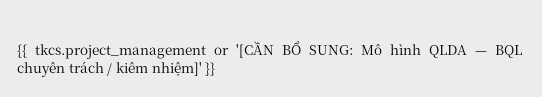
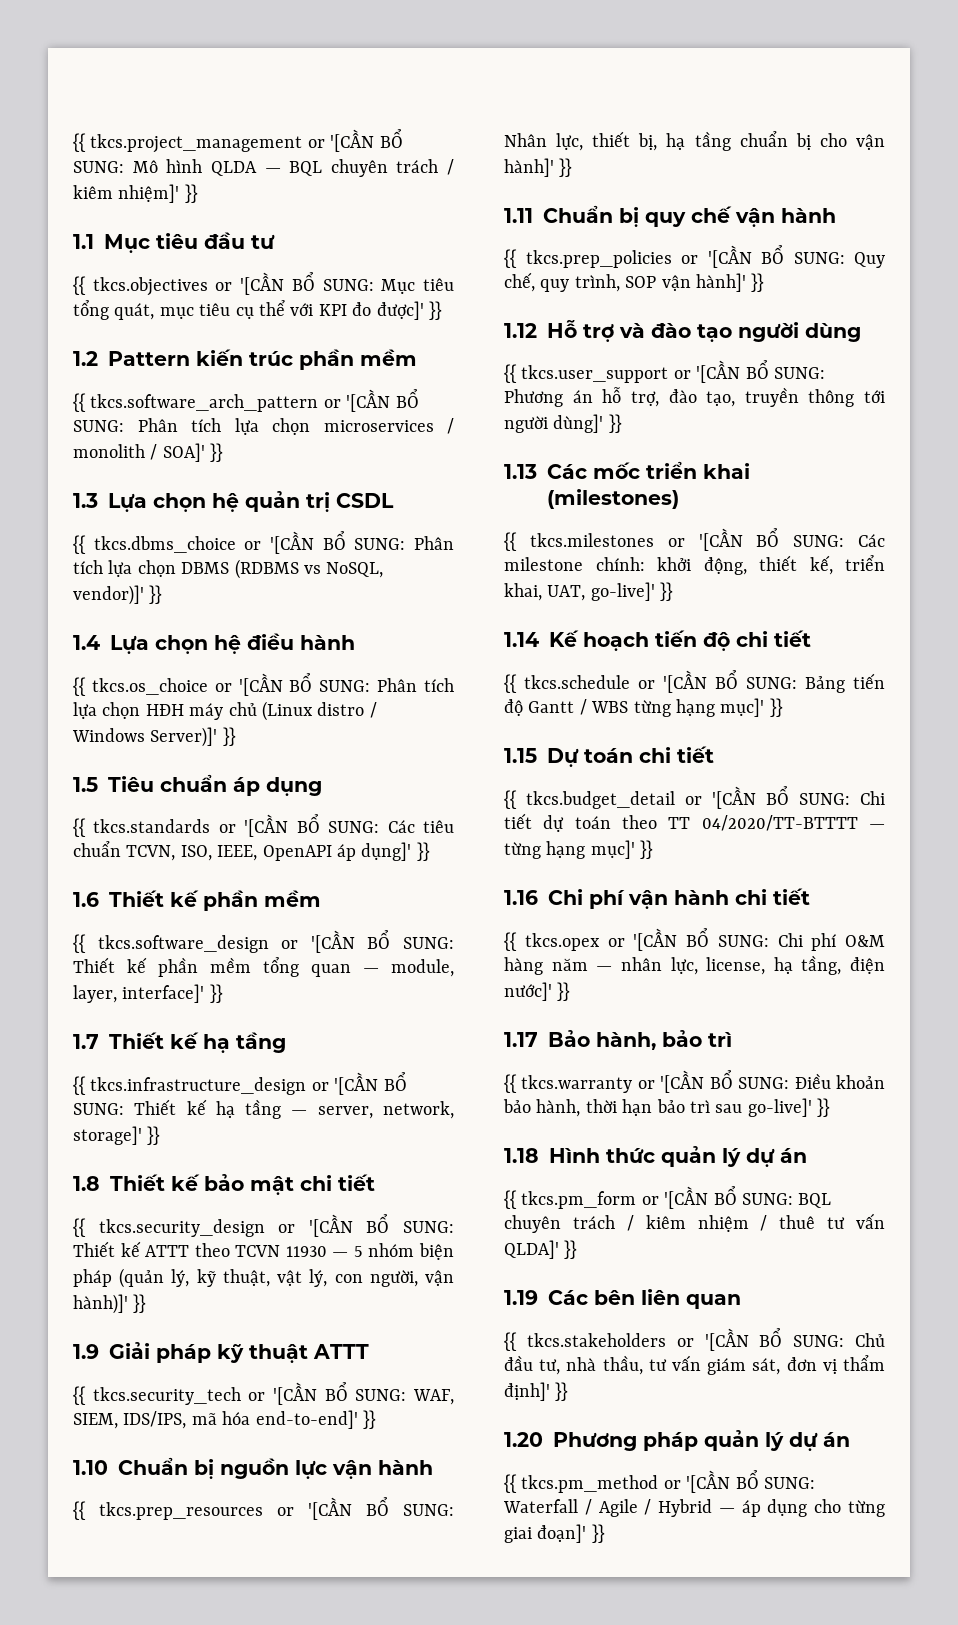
(216, 69) none -> [73,232,275,253] [73,272,455,296] [73,300,442,320] [73,349,417,370] [73,389,419,412] [73,418,454,435] [73,443,224,462] [73,491,394,512] [73,531,455,554] [73,559,384,579] [73,585,163,605] [73,633,355,654] [73,673,454,696] [73,701,377,721] [72,727,236,747] [73,774,322,796] [73,814,454,837] [73,841,430,861] [73,890,321,911] [73,930,454,953] [73,957,454,977] [73,984,223,1003] [73,1032,286,1053] [73,1072,407,1095] [73,1099,454,1119] [73,1126,161,1145] [73,1174,375,1195] [73,1214,454,1237] [73,1241,454,1260] [73,1268,455,1288] [73,1294,147,1314] [73,1342,369,1363] [73,1382,455,1405] [73,1410,376,1429] [73,1457,433,1479] [73,1497,454,1520] [504,131,885,151] [504,158,573,177] [504,205,836,227] [504,245,885,268] [504,272,765,292] [504,320,861,342] [504,360,825,383] [504,387,885,407] [504,414,622,433] [504,461,750,479] [547,489,679,509] [504,528,885,551] [504,555,885,575] [504,582,674,601] [504,630,811,651] [504,670,885,693] [504,698,783,717] [504,746,714,767] [504,786,885,809] [504,813,885,832] [504,840,654,859] [504,888,810,909] [504,928,885,951] [504,955,885,975] [504,982,571,1001] [504,1030,732,1050] [504,1070,885,1093] [503,1098,831,1117] [504,1146,807,1167] [504,1186,832,1209] [504,1213,885,1233] [504,1240,578,1259] [504,1289,741,1309] [504,1328,885,1351] [504,1355,885,1375] [504,1382,569,1401] [504,1430,850,1451] [504,1470,815,1493] [503,1499,885,1517] [504,1524,605,1543] // 1.1 Mục tiêu đầu tư // {{ tkcs.objectives or '[CẦN BỔ SUNG: Mục tiêu tổng quát, mục tiêu cụ thể với KPI đo được]' }} // 1.2 Pattern kiến trúc phần mềm // {{ tkcs.software_arch_pattern or '[CẦN BỔ SUNG: Phân tích lựa chọn microservices / monolith / SOA]' }} // 1.3 Lựa chọn hệ quản trị CSDL // {{ tkcs.dbms_choice or '[CẦN BỔ SUNG: Phân tích lựa chọn DBMS (RDBMS vs NoSQL, vendor)]' }} // 1.4 Lựa chọn hệ điều hành // {{ tkcs.os_choice or '[CẦN BỔ SUNG: Phân tích lựa chọn HĐH máy chủ (Linux distro / Windows Server)]' }} // 1.5 Tiêu chuẩn áp dụng // {{ tkcs.standards or '[CẦN BỔ SUNG: Các tiêu chuẩn TCVN, ISO, IEEE, OpenAPI áp dụng]' }} // 1.6 Thiết kế phần mềm // {{ tkcs.software_design or '[CẦN BỔ SUNG: Thiết kế phần mềm tổng quan — module, layer, interface]' }} // 1.7 Thiết kế hạ tầng // {{ tkcs.infrastructure_design or '[CẦN BỔ SUNG: Thiết kế hạ tầng — server, network, storage]' }} // 1.8 Thiết kế bảo mật chi tiết // {{ tkcs.security_design or '[CẦN BỔ SUNG: Thiết kế ATTT theo TCVN 11930 — 5 nhóm biện pháp (quản lý, kỹ thuật, vật lý, con người, vận hành)]' }} // 1.9 Giải pháp kỹ thuật ATTT // {{ tkcs.security_tech or '[CẦN BỔ SUNG: WAF, SIEM, IDS/IPS, mã hóa end-to-end]' }} // 1.10 Chuẩn bị nguồn lực vận hành // {{ tkcs.prep_resources or '[CẦN BỔ SUNG: Nhân lực, thiết bị, hạ tầng chuẩn bị cho vận hành]' }} // 1.11 Chuẩn bị quy chế vận hành // {{ tkcs.prep_policies or '[CẦN BỔ SUNG: Quy chế, quy trình, SOP vận hành]' }} // 1.12 Hỗ trợ và đào tạo người dùng // {{ tkcs.user_support or '[CẦN BỔ SUNG: Phương án hỗ trợ, đào tạo, truyền thông tới người dùng]' }} // 1.13 Các mốc triển khai (milestones) // {{ tkcs.milestones or '[CẦN BỔ SUNG: Các milestone chính: khởi động, thiết kế, triển khai, UAT, go-live]' }} // 1.14 Kế hoạch tiến độ chi tiết // {{ tkcs.schedule or '[CẦN BỔ SUNG: Bảng tiến độ Gantt / WBS từng hạng mục]' }} // 1.15 Dự toán chi tiết // {{ tkcs.budget_detail or '[CẦN BỔ SUNG: Chi tiết dự toán theo TT 04/2020/TT-BTTTT — từng hạng mục]' }} // 1.16 Chi phí vận hành chi tiết // {{ tkcs.opex or '[CẦN BỔ SUNG: Chi phí O&M hàng năm — nhân lực, license, hạ tầng, điện nước]' }} // 1.17 Bảo hành, bảo trì // {{ tkcs.warranty or '[CẦN BỔ SUNG: Điều khoản bảo hành, thời hạn bảo trì sau go-live]' }} // 1.18 Hình thức quản lý dự án // {{ tkcs.pm_form or '[CẦN BỔ SUNG: BQL chuyên trách / kiêm nhiệm / thuê tư vấn QLDA]' }} // 1.19 Các bên liên quan // {{ tkcs.stakeholders or '[CẦN BỔ SUNG: Chủ đầu tư, nhà thầu, tư vấn giám sát, đơn vị thẩm định]' }} // 1.20 Phương pháp quản lý dự án // {{ tkcs.pm_method or '[CẦN BỔ SUNG: Waterfall / Agile / Hybrid — áp dụng cho từng giai đoạn]' }}

